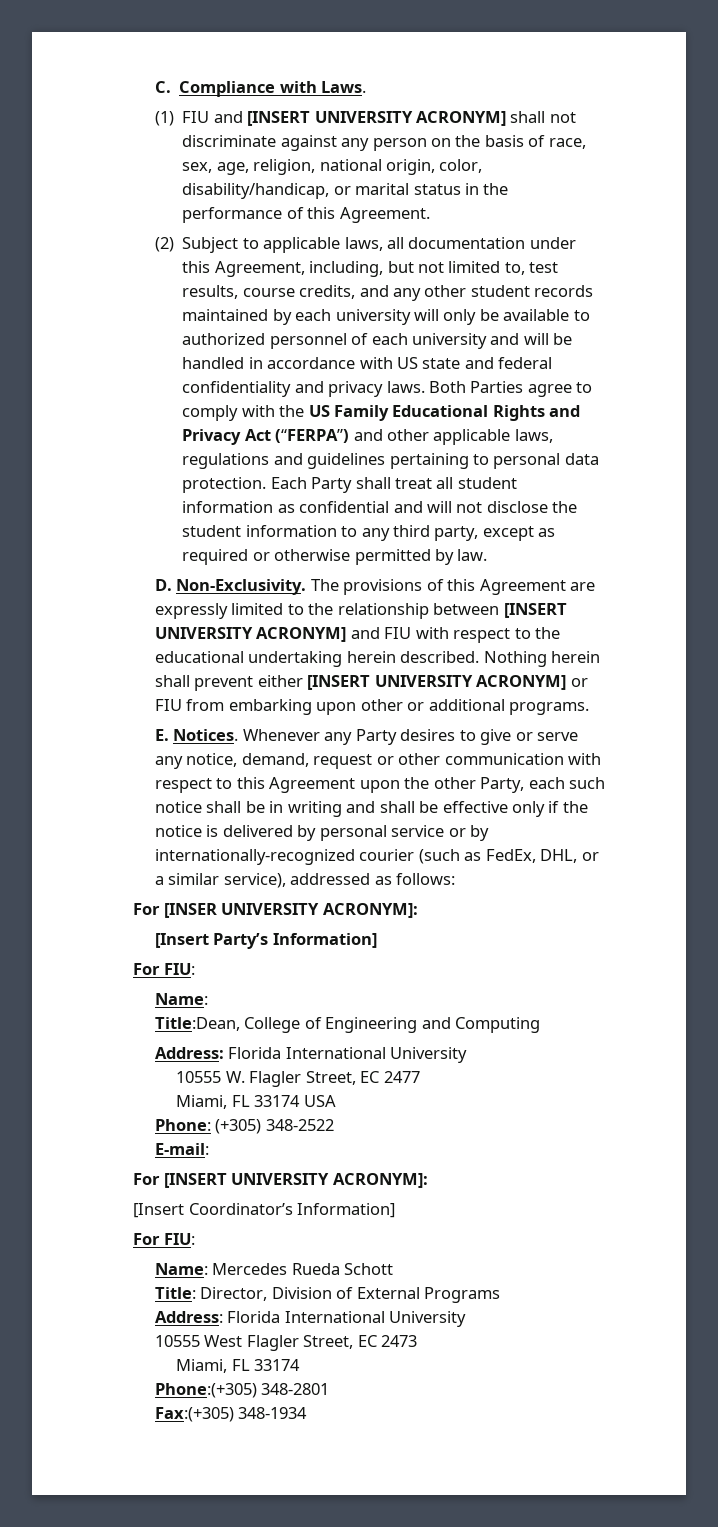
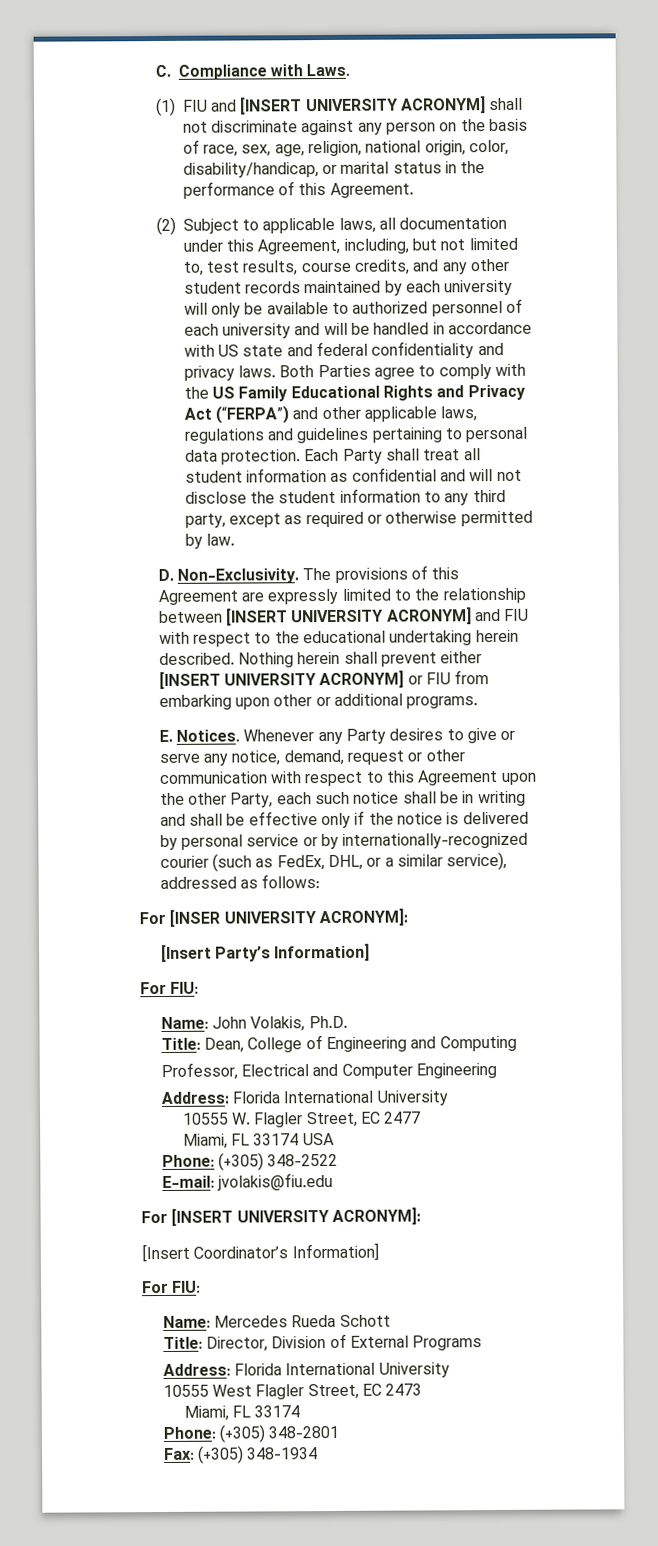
[154,1017,240,1031] // Title:Dean, -> [212,1015,348,1032] [160,1037,245,1053] John Volakis, Ph.D. // Title: Dean,
(541, 1025) none -> [160,1062,498,1081] // Professor, Electrical and Computer Engineering
(209, 1149) none -> [217,1172,334,1191] jvolakis@fiu.edu
[154,1383,257,1398] Phone:(+305) -> [162,1424,266,1443] Phone: (+305)
[154,1407,234,1422] Fax:(+305) -> [163,1445,245,1464] Fax: (+305)

